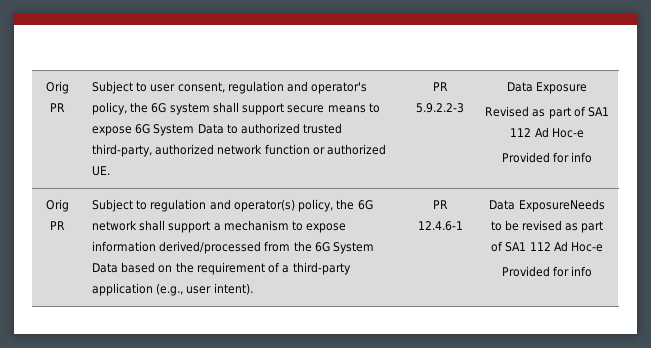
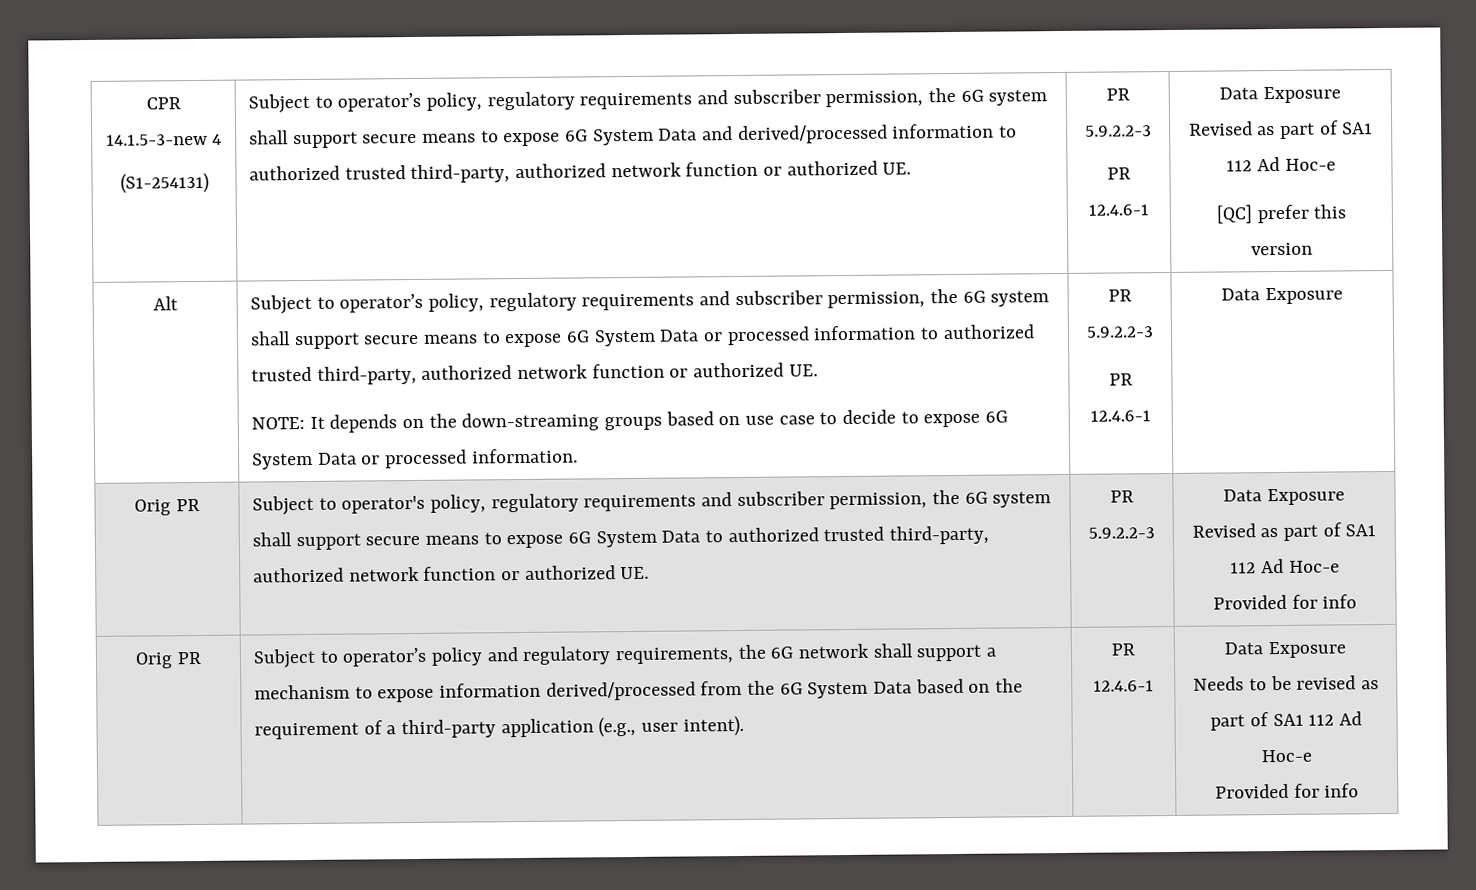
[46,81,69,94] [50,103,65,112] [91,81,368,94] [91,102,127,115] Orig PR | Subject to user consent, regulation and operator's policy, -> [145,97,181,110] [105,133,223,146] [119,172,209,194] [247,87,1048,114] [248,123,1017,149] [248,160,912,184] [1105,88,1130,101] [1085,125,1152,137] [1106,167,1131,180] [1088,204,1149,216] [1219,86,1341,104] [1188,120,1374,139] [1226,156,1336,172] [1215,204,1347,224] [1251,242,1313,256] [152,296,178,311] [249,288,1050,315] [249,324,1035,350] [250,362,818,385] [250,409,1008,433] [251,448,578,470] [1107,289,1132,302] [1086,326,1154,338] [1108,373,1133,386] [1090,410,1151,422] [1221,287,1343,305] [134,498,200,516] [251,491,928,516] CPR 14.1.5-3-new 4 // (S1-254131) | Subject to operator’s policy, regulatory requirements and subscriber permission, the 6G system shall support secure means to expose 6G System Data and derived/processed information to authorized trusted third-party, authorized network function or authorized UE. | PR 5.9.2.2-3 // PR 12.4.6-1 | Data Exposure // Revised as part of SA1 112 Ad Hoc-e // [QC] prefer this version // Alt | Subject to operator’s policy, regulatory requirements and subscriber permission, the 6G system shall support secure means to expose 6G System Data or processed information to authorized trusted third-party, authorized network function or authorized UE. // NOTE: It depends on the down-streaming groups based on use case to decide to expose 6G System Data or processed information. | PR 5.9.2.2-3 // PR 12.4.6-1 | Data Exposure // Orig PR | Subject to operator's policy, regulatory requirements and subscriber permission,
[150,199,334,212] regulation and operator(s) policy, -> [342,646,734,667] operator’s policy and regulatory requirements,
[518,199,605,212] ExposureNeeds -> [1267,641,1346,659] [1193,676,1245,691] Exposure // Needs

